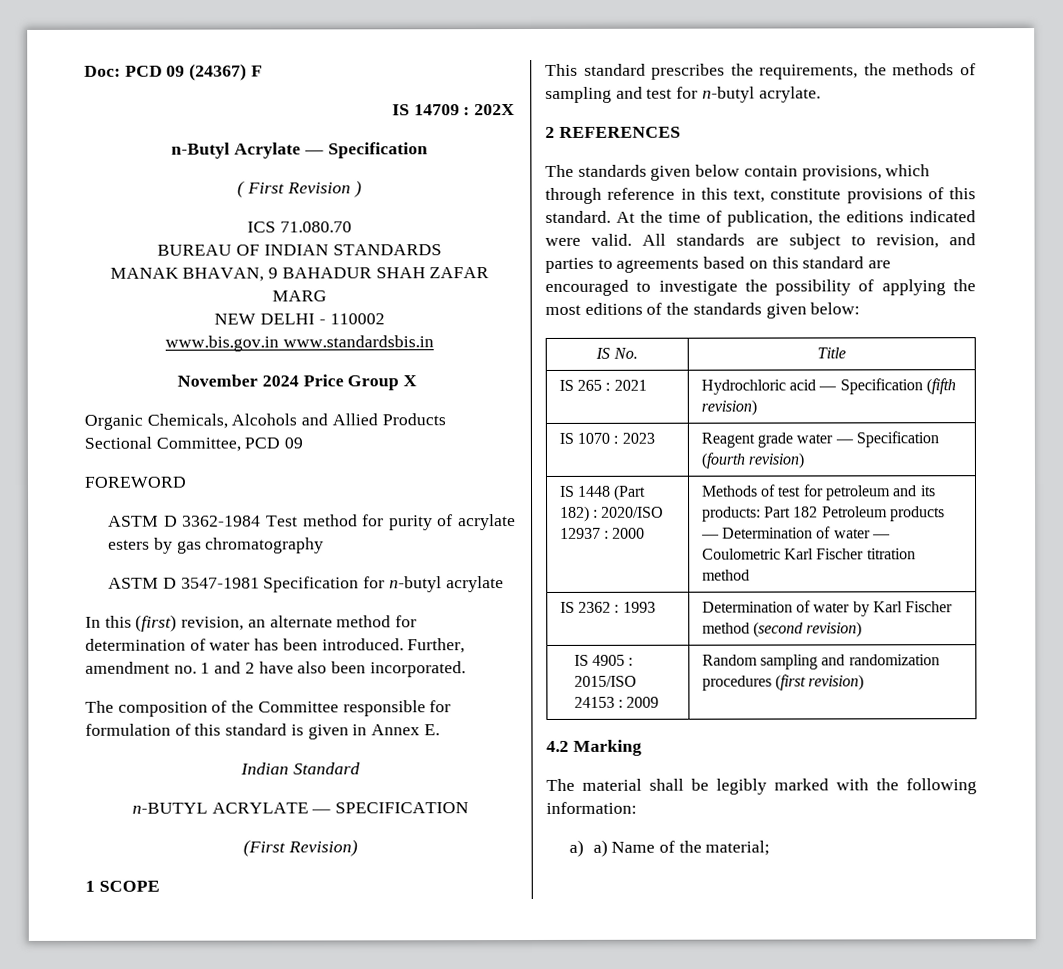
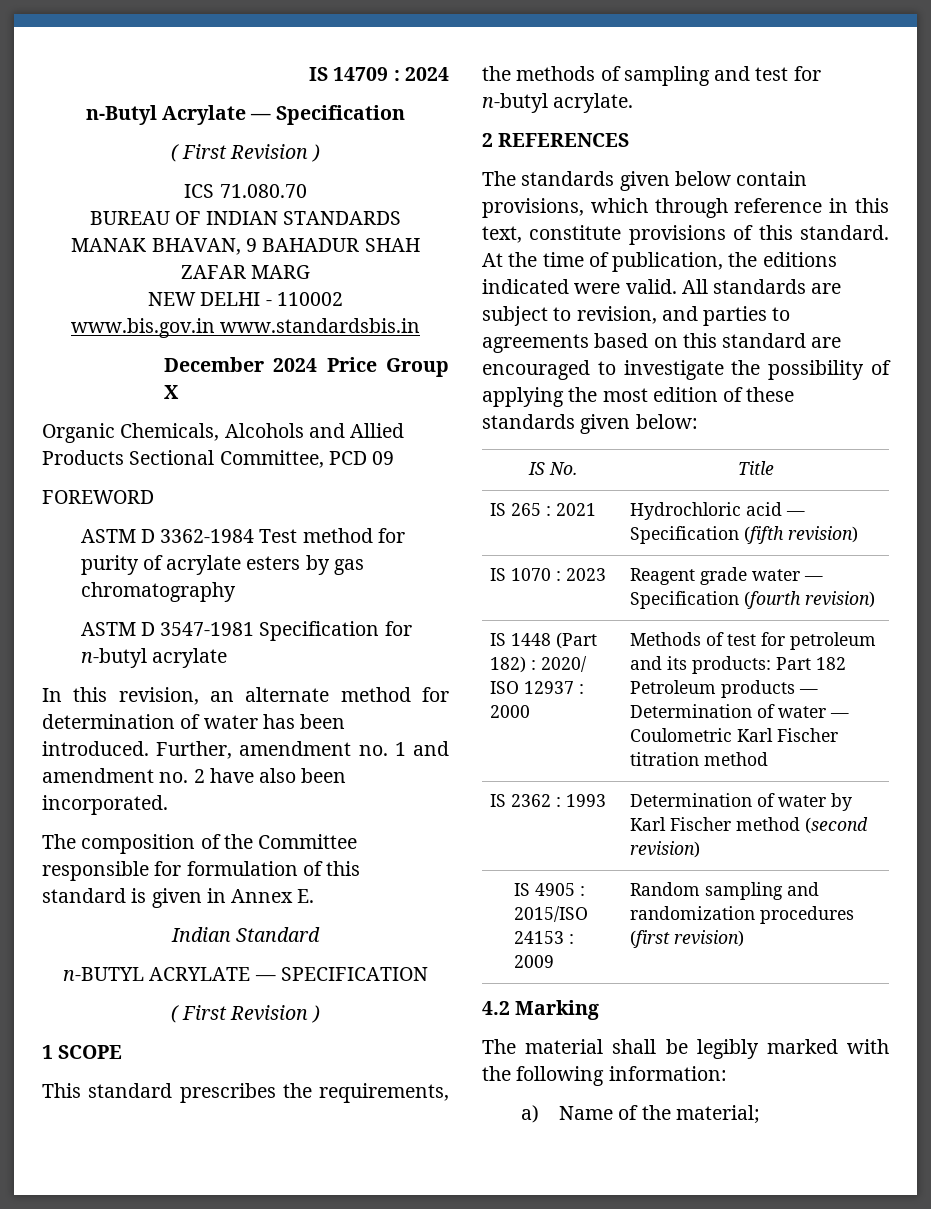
[84,63,263,81] Doc: PCD 09 (24367) F // -> (309, 74) none
[474,104,515,116] 202X -> [404,67,449,81] 2024
[177,374,259,387] November -> [164,357,265,372] December
[135,614,178,632] (first) -> (108, 694) none
(242, 667) none -> [42,768,189,783] amendment no.
[243,839,358,857] (First Revision) -> [170,1005,321,1023] ( First Revision )
[584,302,690,315] editions of the -> [652,387,795,402] edition of these
[601,506,665,518] 2020/ISO -> [541,656,588,672] [490,681,520,694] 2020/ ISO
[592,839,608,857] a) -> (539, 1114) none

